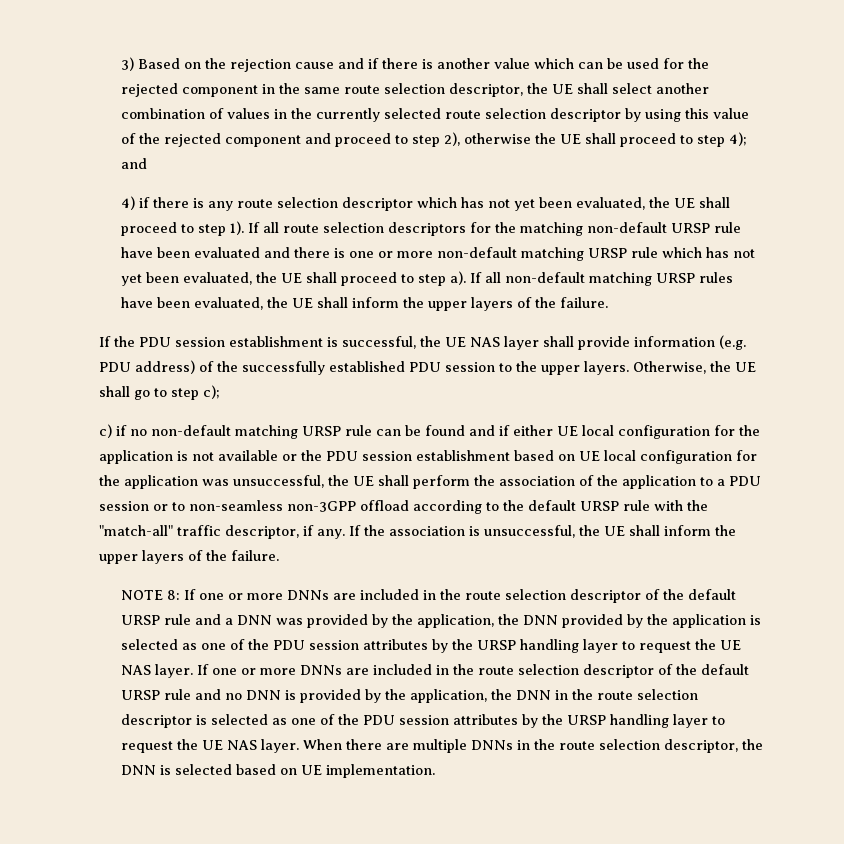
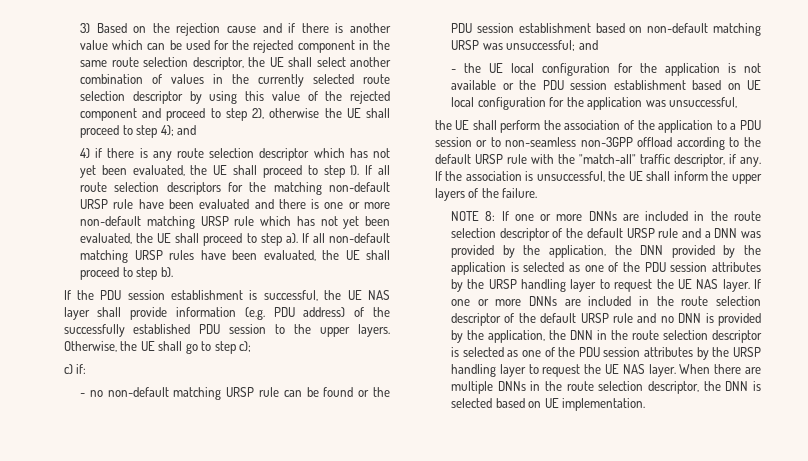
[351,297,608,311] inform the upper layers of the failure. -> [79,267,173,280] proceed to step b).
[116,425,128,436] if -> [76,364,87,374] [79,393,85,397] if: // -
[469,425,554,436] and if either -> [358,387,390,397] [450,23,761,36] [450,40,598,51] [450,63,481,73] or the PDU session establishment based on non-default matching URSP was unsuccessful; and // - the
(325, 481) none -> (738, 102) //

